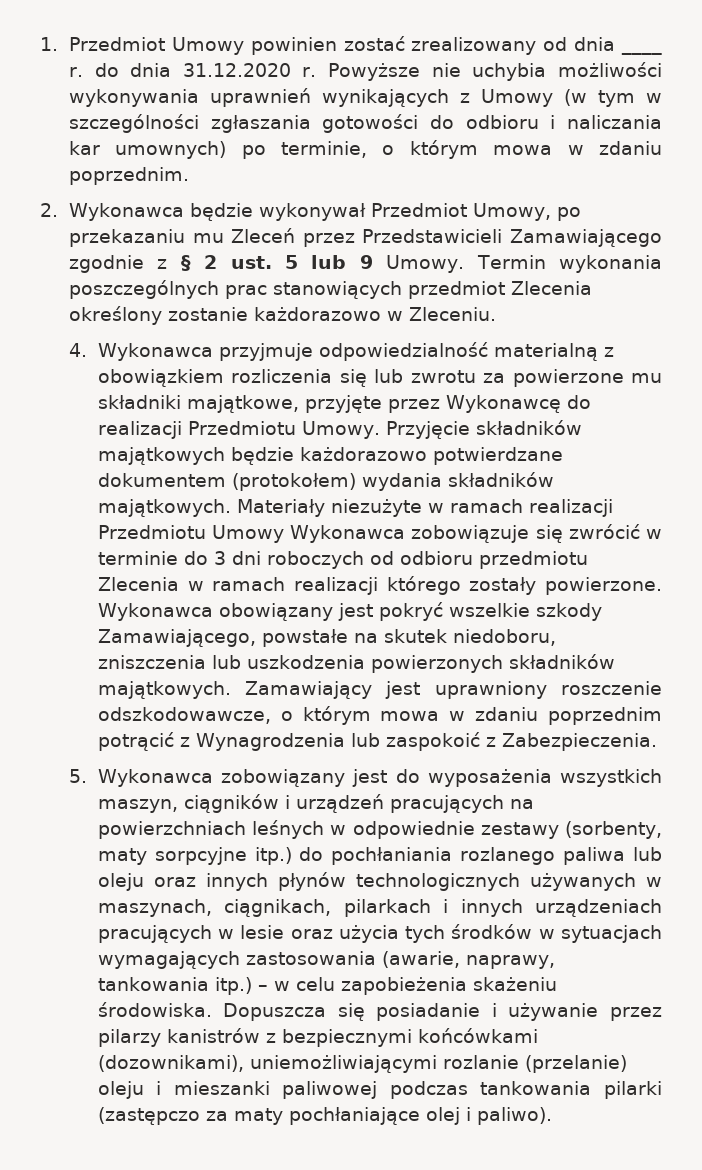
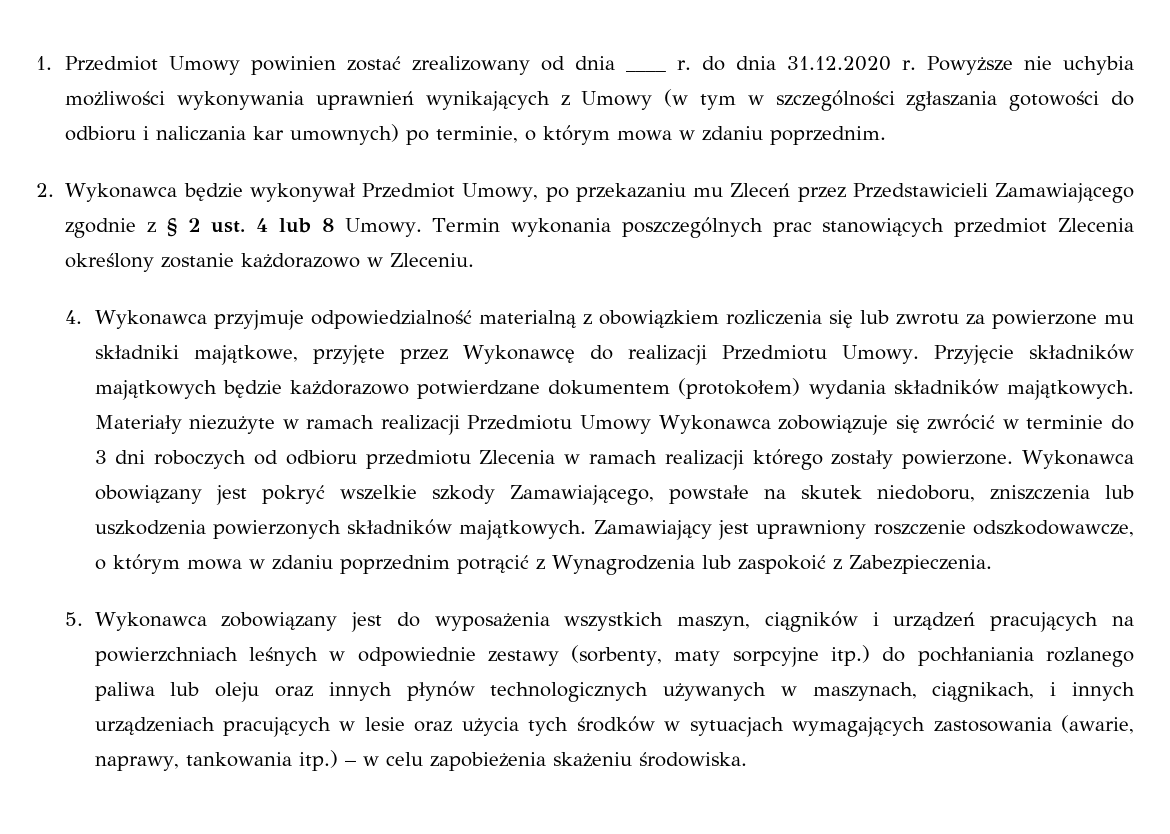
[285,255,373,269] 5 lub 9 -> [256,218,334,233] 4 lub 8
[343,899,431,917] pilarkach -> (1035, 692) none
[223,1003,662,1021] [97,1028,538,1047] [97,1055,627,1073] [97,1081,662,1099] [97,1107,552,1125] Dopuszcza się posiadanie i używanie przez pilarzy kanistrów z bezpiecznymi końcówkami (dozownikami), uniemożliwiającymi rozlanie (przelanie) oleju i mieszanki paliwowej podczas tankowania pilarki (zastępczo za maty pochłaniające olej i paliwo). -> (747, 759) none

